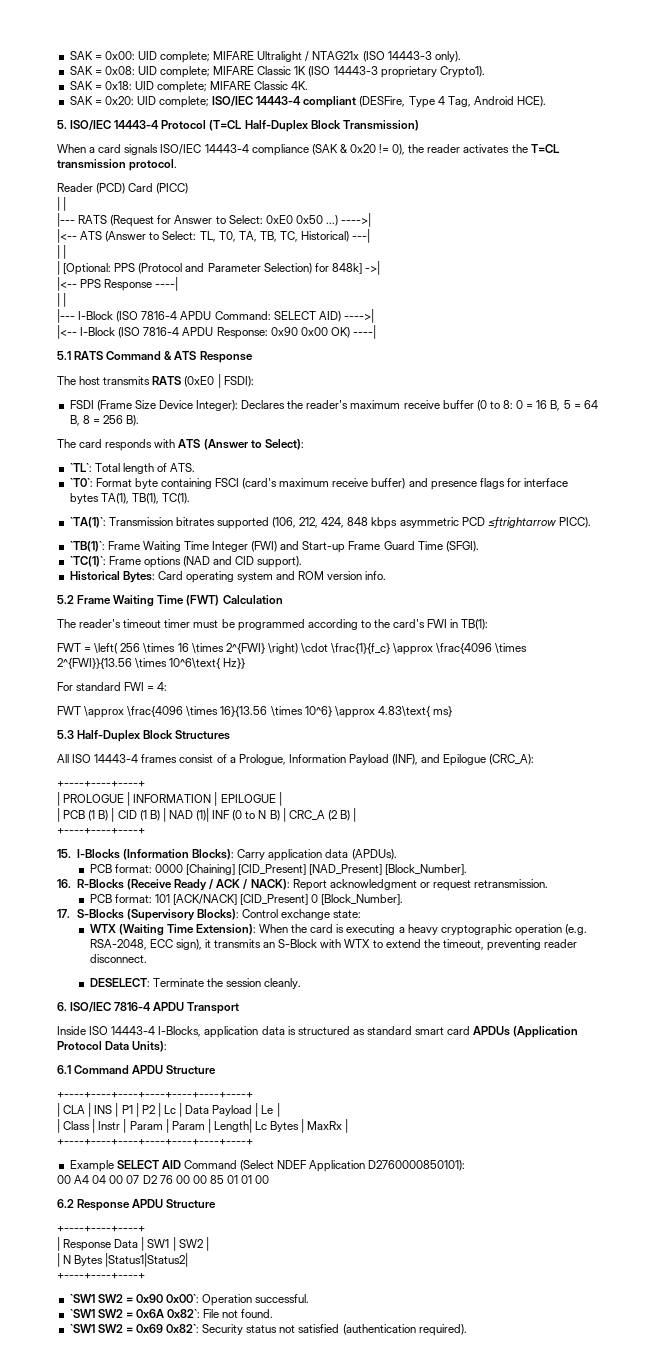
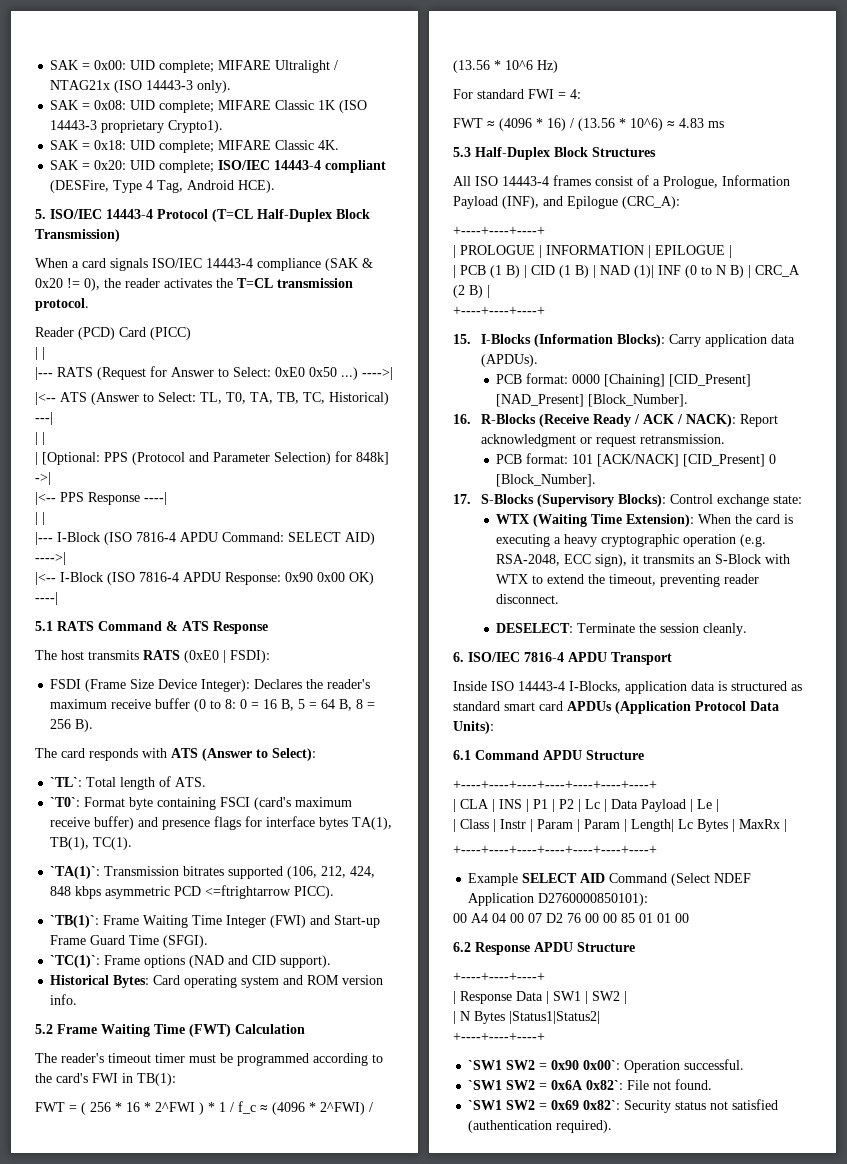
[487,517,556,528] ≤ftrightarrow -> [205,885,292,899] <=ftrightarrow
[94,643,528,655] [57,658,246,669] \left( 256 \times 16 \times 2^{FWI} \right) \cdot \frac{1}{f_c} \approx \frac{4096 \times 2^{FWI}}{13.56 \times 10^6\text{ Hz}} -> [81,1101,373,1115] [453,60,558,73] ( 256 * 16 * 2^FWI ) * 1 / f_c ≈ (4096 * 2^FWI) / (13.56 * 10^6 Hz)
[84,706,452,718] \approx \frac{4096 \times 16}{13.56 \times 10^6} \approx 4.83\text{ ms} -> [487,118,724,131] ≈ (4096 * 16) / (13.56 * 10^6) ≈ 4.83 ms

